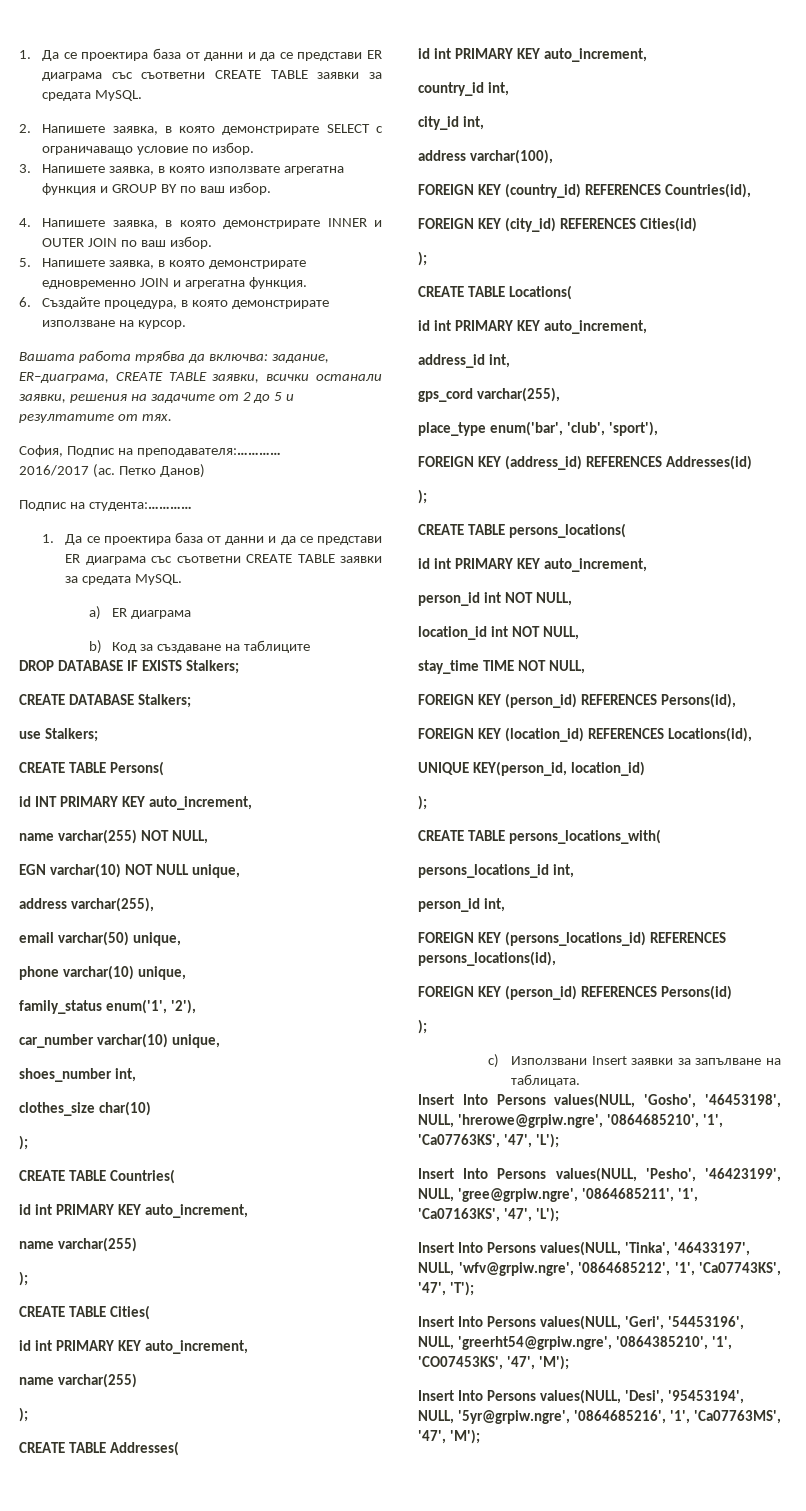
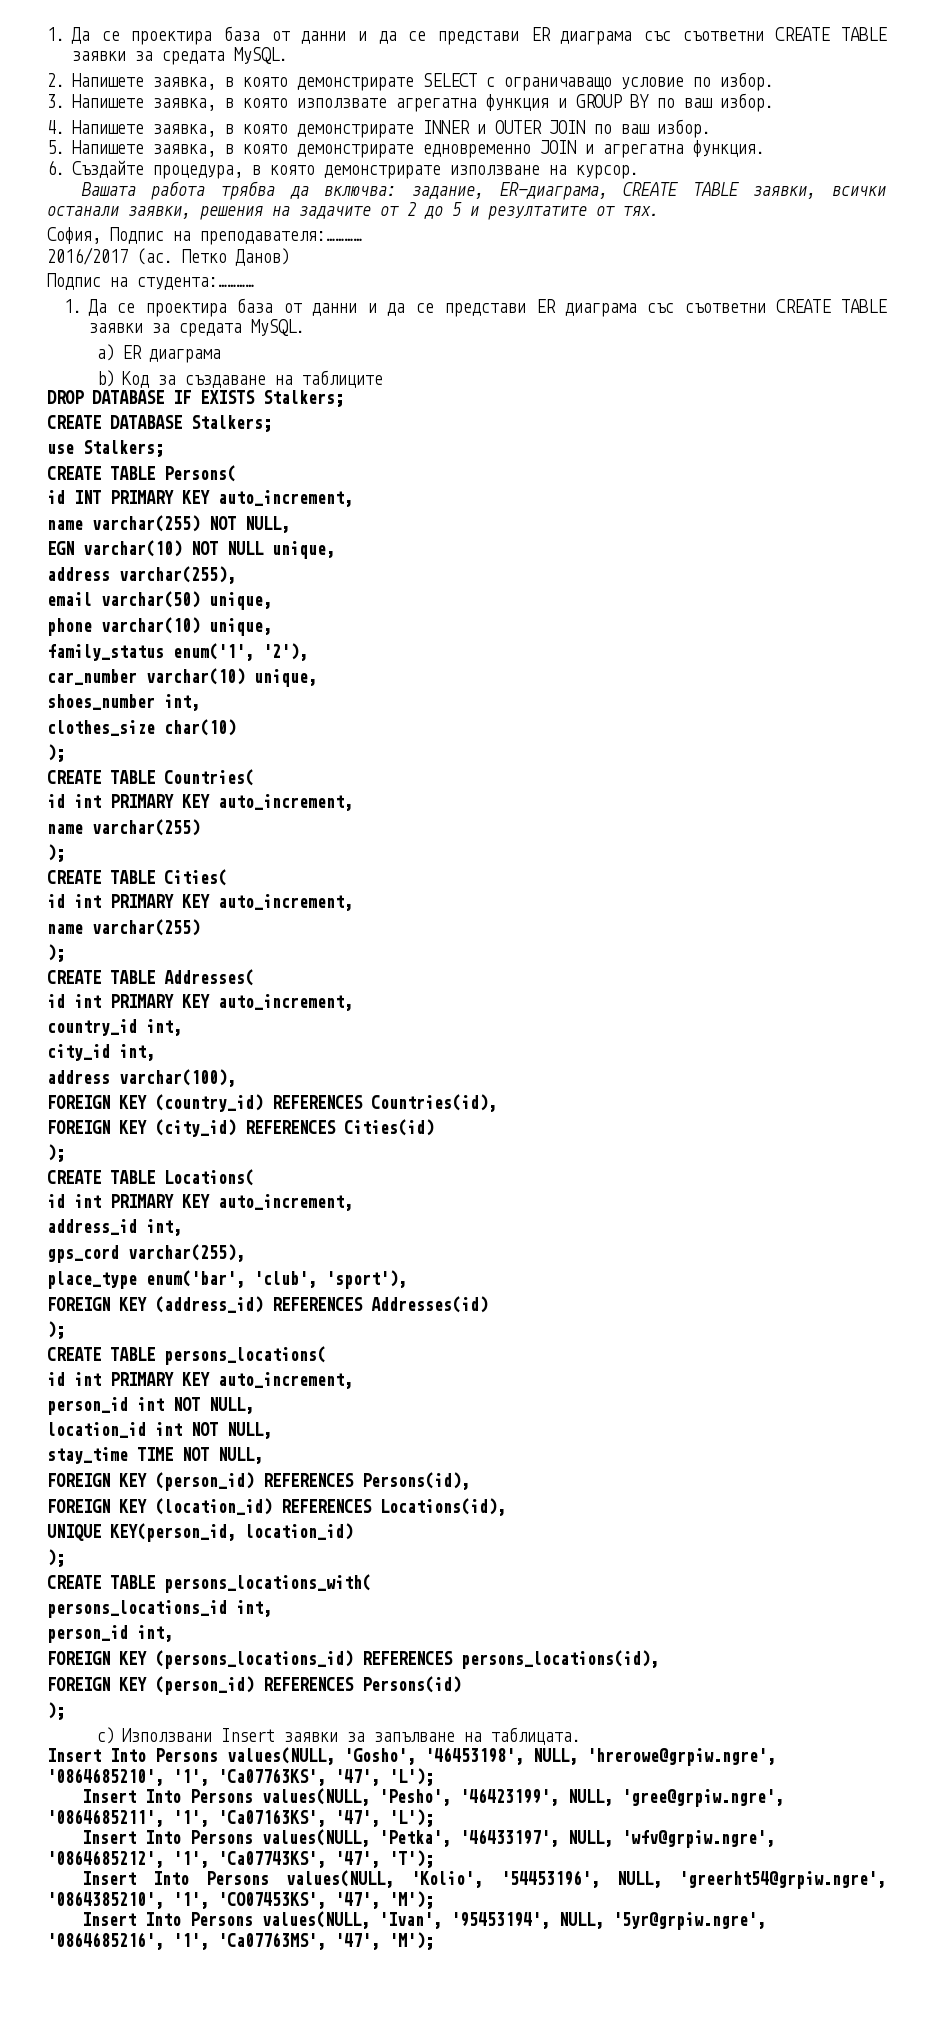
[624,1242,670,1256] 'Tinka', -> [378,1830,451,1847] 'Petka',
[624,1316,664,1330] 'Geri', -> [411,1871,484,1888] 'Kolio',
[624,1390,664,1404] 'Desi', -> [378,1912,442,1929] 'Ivan',

